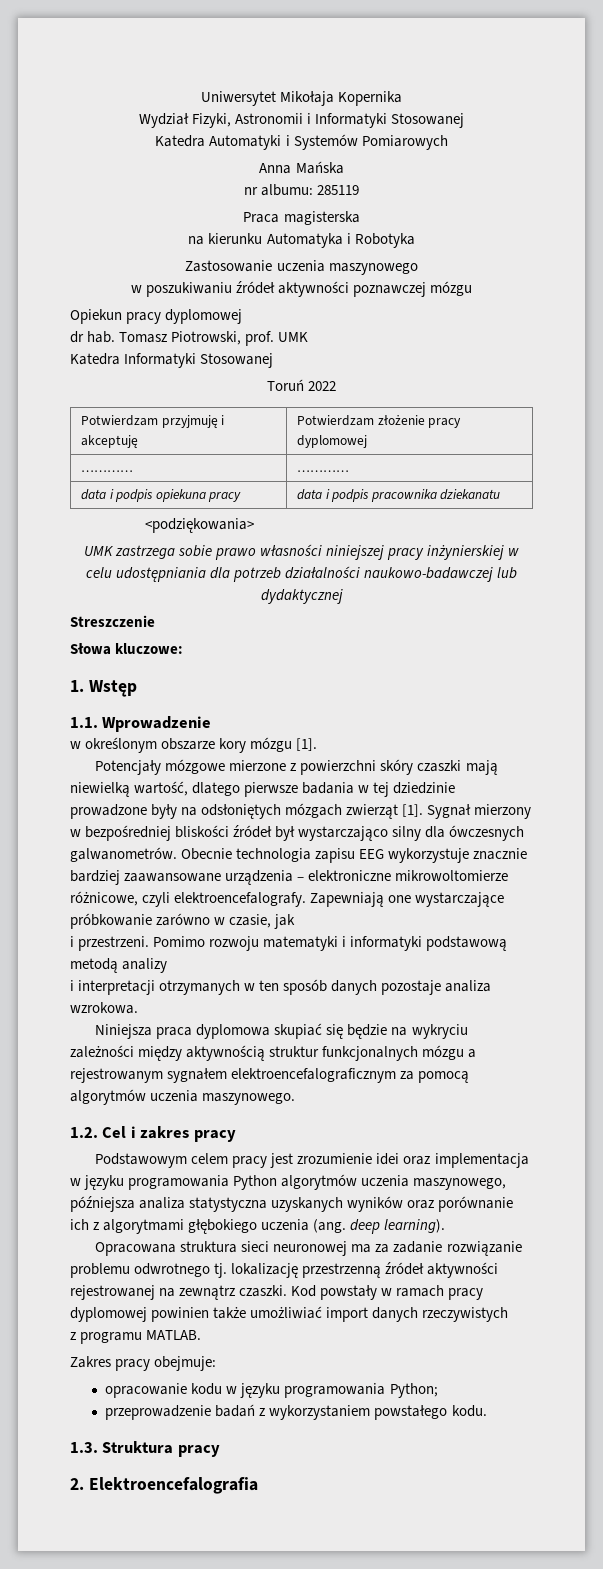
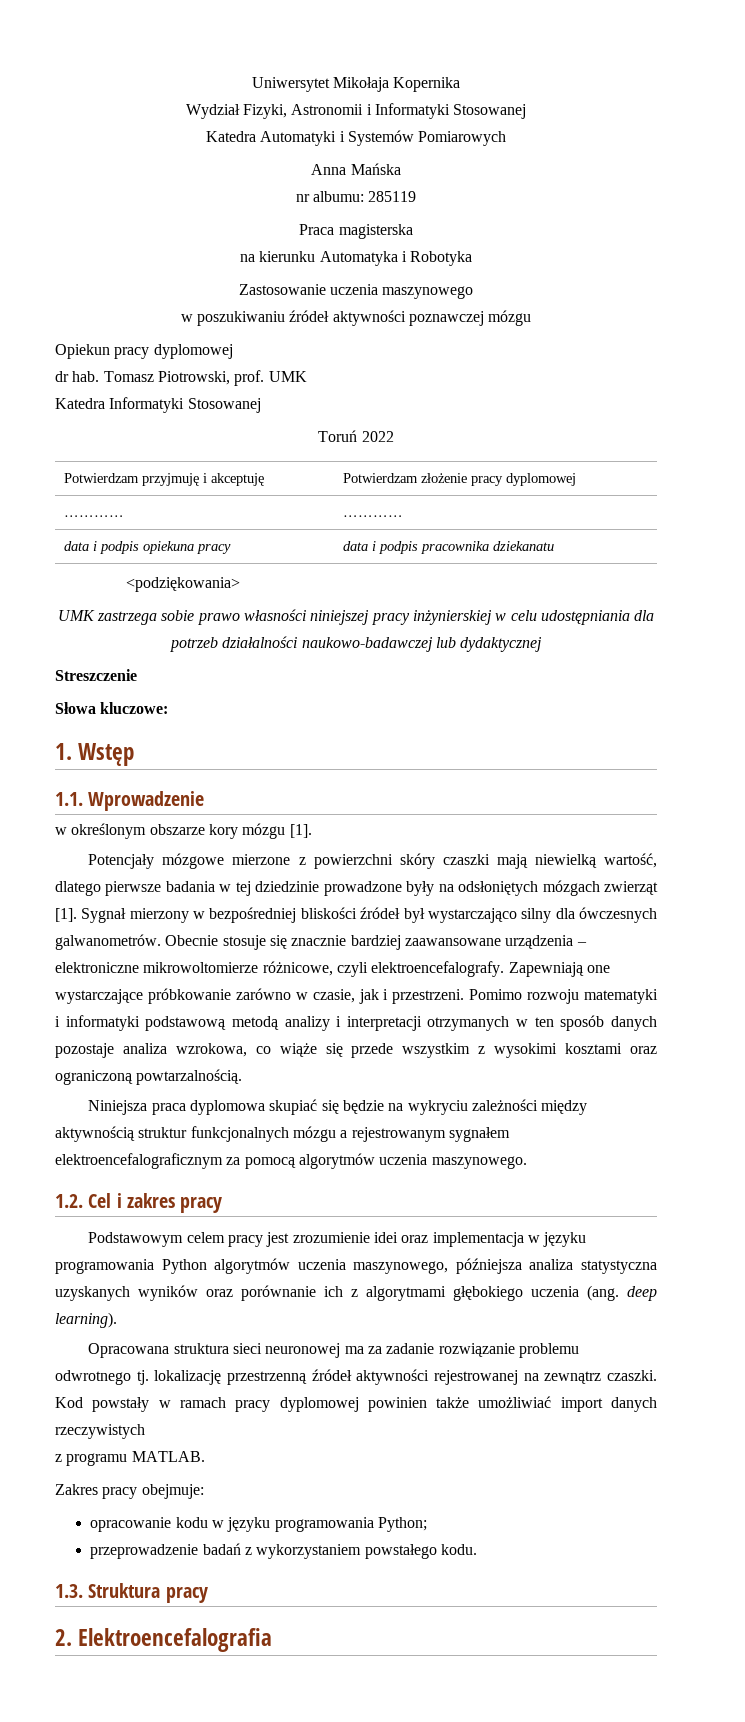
[236,848,470,863] technologia zapisu EEG wykorzystuje -> [222,935,287,950] stosuje się
(296, 921) // -> (379, 996) none
(168, 965) // -> (330, 1023) none
[70,1002,138,1014] wzrokowa. -> [175,1043,658,1058] [55,1069,243,1085] wzrokowa, co wiąże się przede wszystkim z wysokimi kosztami oraz ograniczoną powtarzalnością.

